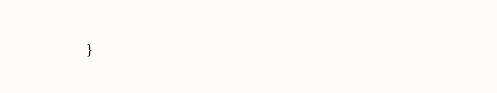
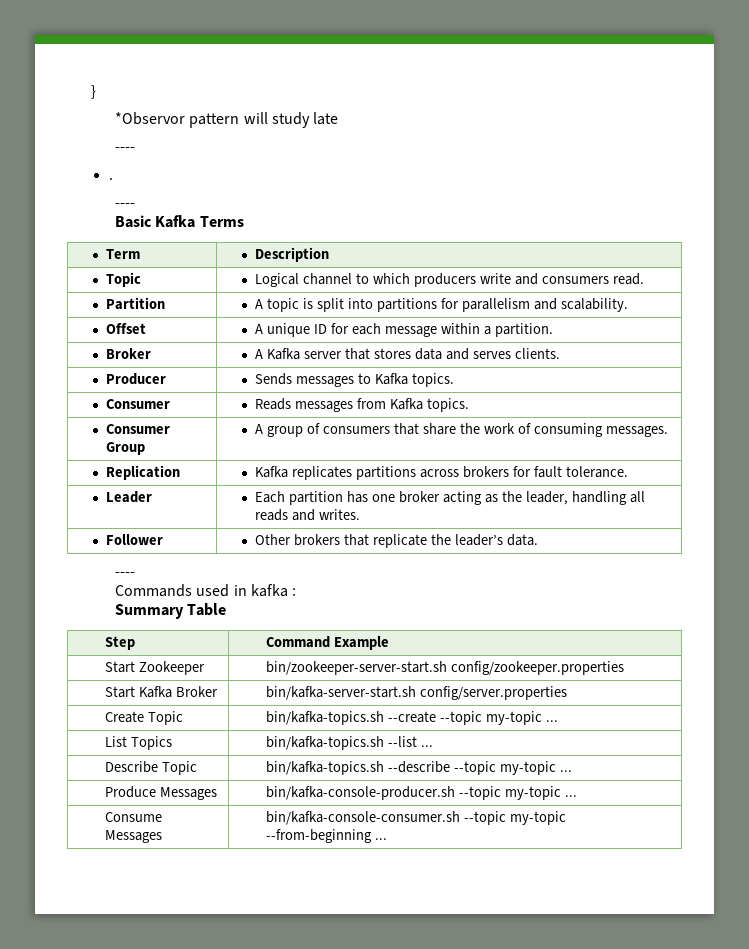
(94, 50) none -> [115,112,339,128] [115,147,136,152] [108,177,113,180] [115,203,136,208] [115,215,244,228] [106,249,141,259] [255,247,330,262] [106,272,142,287] [255,273,644,287] [106,297,166,310] [255,298,628,312] [106,323,147,334] [255,323,553,337] [106,348,152,359] [255,348,560,360] [106,373,167,385] [255,373,455,387] [106,399,171,409] [255,398,470,412] [106,424,171,434] [106,442,146,455] [255,423,668,437] [106,465,181,480] [255,466,628,480] [106,491,153,503] [255,491,645,505] [255,509,361,521] [106,534,164,545] [255,534,538,548] [115,572,136,577] [115,584,297,597] [115,603,227,619] [104,636,135,650] [265,636,389,650] [104,661,205,675] [265,661,624,675] [104,686,218,698] [265,686,567,700] [104,711,183,725] [265,711,558,725] [104,736,172,750] [265,736,433,750] [104,761,197,775] [265,761,572,775] [104,786,217,800] [265,786,577,800] [104,812,162,822] [104,830,162,843] [265,811,566,825] [265,829,387,843] // *Observor pattern will study late // ---- // . // ---- // Basic Kafka Terms // Term | Description // Topic | Logical channel to which producers write and consumers read. // Partition | A topic is split into partitions for parallelism and scalability. // Offset | A unique ID for each message within a partition. // Broker | A Kafka server that stores data and serves clients. // Producer | Sends messages to Kafka topics. // Consumer | Reads messages from Kafka topics. // Consumer Group | A group of consumers that share the work of consuming messages. // Replication | Kafka replicates partitions across brokers for fault tolerance. // Leader | Each partition has one broker acting as the leader, handling all reads and writes. // Follower | Other brokers that replicate the leader’s data. // ---- // Commands used in kafka : // Summary Table // Step | Command Example // Start Zookeeper | bin/zookeeper-server-start.sh config/zookeeper.properties // Start Kafka Broker | bin/kafka-server-start.sh config/server.properties // Create Topic | bin/kafka-topics.sh --create --topic my-topic ... // List Topics | bin/kafka-topics.sh --list ... // Describe Topic | bin/kafka-topics.sh --describe --topic my-topic ... // Produce Messages | bin/kafka-console-producer.sh --topic my-topic ... // Consume Messages | bin/kafka-console-consumer.sh --topic my-topic --from-beginning ...

